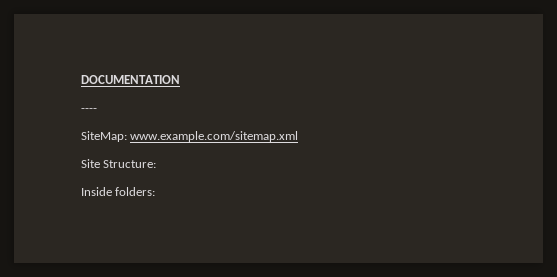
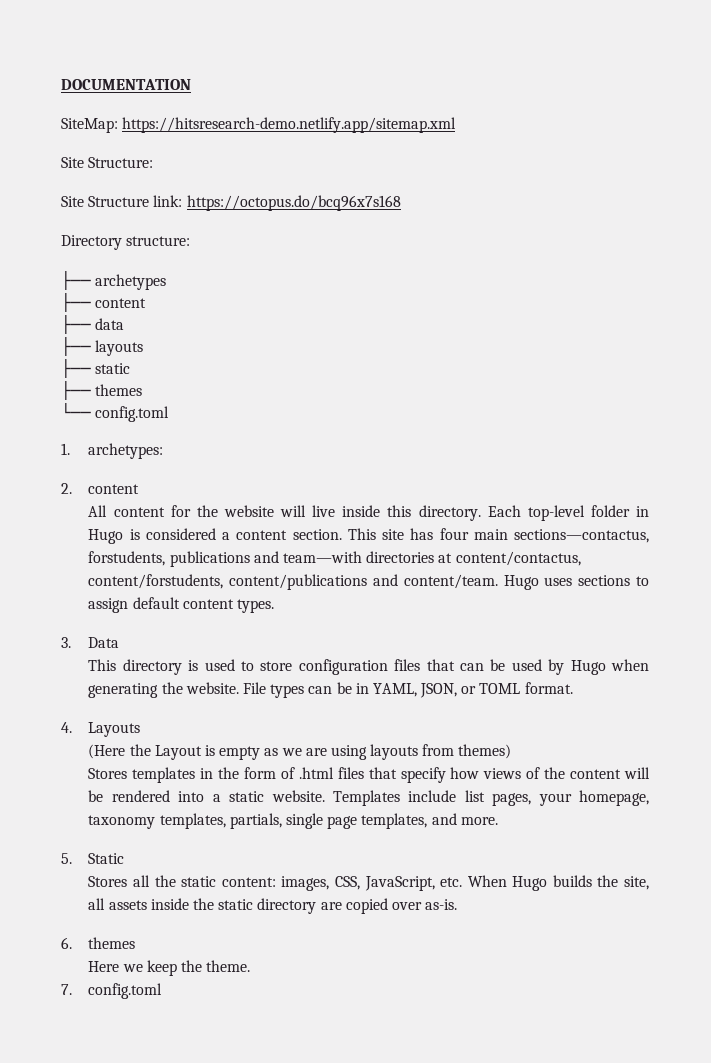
[81,108,97,112] // ---- -> (191, 84) none
[130,131,299,142] www.example.com/sitemap.xml -> [122,117,457,133] https://hitsresearch-demo.netlify.app/sitemap.xml
[81,187,156,196] Inside folders: -> [61,195,401,211] [61,235,191,250] [61,270,167,290] [61,292,147,312] [61,314,125,334] [61,336,144,356] [61,358,131,378] [61,380,143,400] [61,402,170,422] [61,443,164,459] [61,483,140,494] [88,505,649,521] [88,528,649,544] [88,551,581,567] [88,574,649,590] [88,597,275,613] [61,637,120,648] [88,659,649,675] [88,682,573,698] [61,722,141,737] [88,744,512,760] [88,767,650,783] [88,790,649,806] [88,813,498,829] [61,853,125,864] [88,875,649,891] [88,898,458,914] [61,937,136,949] [88,960,251,976] [61,983,163,999] Site Structure link: https://octopus.do/bcq96x7s168 // Directory structure: // ├── archetypes // ├── content // ├── data // ├── layouts // ├── static // ├── themes // └── config.toml // 1. archetypes: // 2. content // All content for the website will live inside this directory. Each top-level folder in Hugo is considered a content section. This site has four main sections—contactus, forstudents, publications and team—with directories at content/contactus, content/forstudents, content/publications and content/team. Hugo uses sections to assign default content types. // 3. Data // This directory is used to store configuration files that can be used by Hugo when generating the website. File types can be in YAML, JSON, or TOML format. // 4. Layouts // (Here the Layout is empty as we are using layouts from themes) // Stores templates in the form of .html files that specify how views of the content will be rendered into a static website. Templates include list pages, your homepage, taxonomy templates, partials, single page templates, and more. // 5. Static // Stores all the static content: images, CSS, JavaScript, etc. When Hugo builds the site, all assets inside the static directory are copied over as-is. // 6. themes // Here we keep the theme. // 7. config.toml

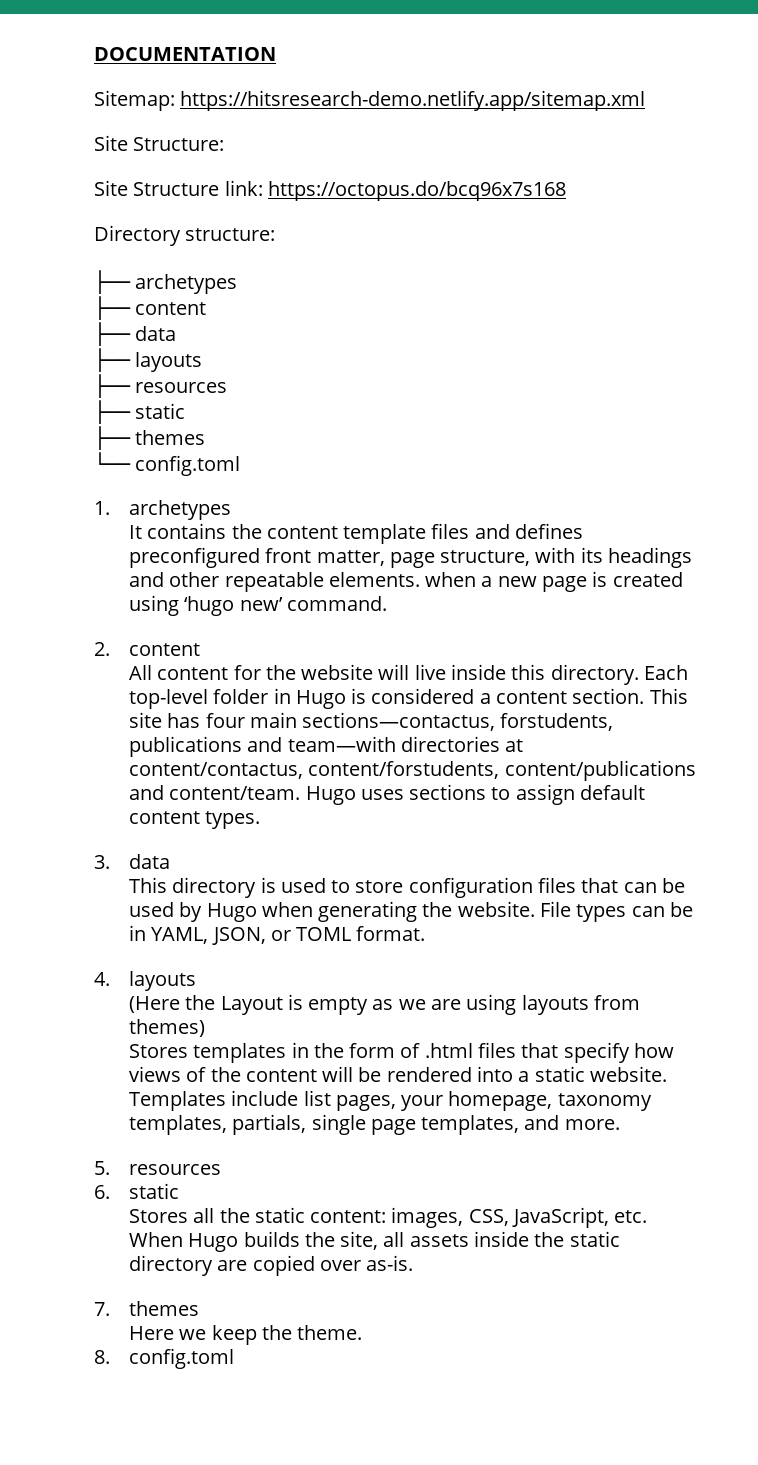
[61,118,118,133] SiteMap: -> [94,90,175,111] Sitemap:
(144, 348) none -> [94,374,228,398] // ├── resources
[88,443,164,459] archetypes: -> [129,500,232,520] [129,523,584,544] [129,547,693,568] [129,571,683,592] [129,595,387,616] archetypes // It contains the content template files and defines preconfigured front matter, page structure, with its headings and other repeatable elements. when a new page is created using ‘hugo new’ command.
[88,637,120,648] Data -> [129,854,171,869] data
[88,722,141,737] Layouts -> [129,971,197,991] layouts
[88,853,125,864] Static -> [129,1164,222,1175] [94,1183,180,1199] resources // 6. static
[61,937,72,949] 6. -> [94,1302,110,1316] 7.
[61,984,72,995] 7. -> [94,1350,110,1364] 8.

